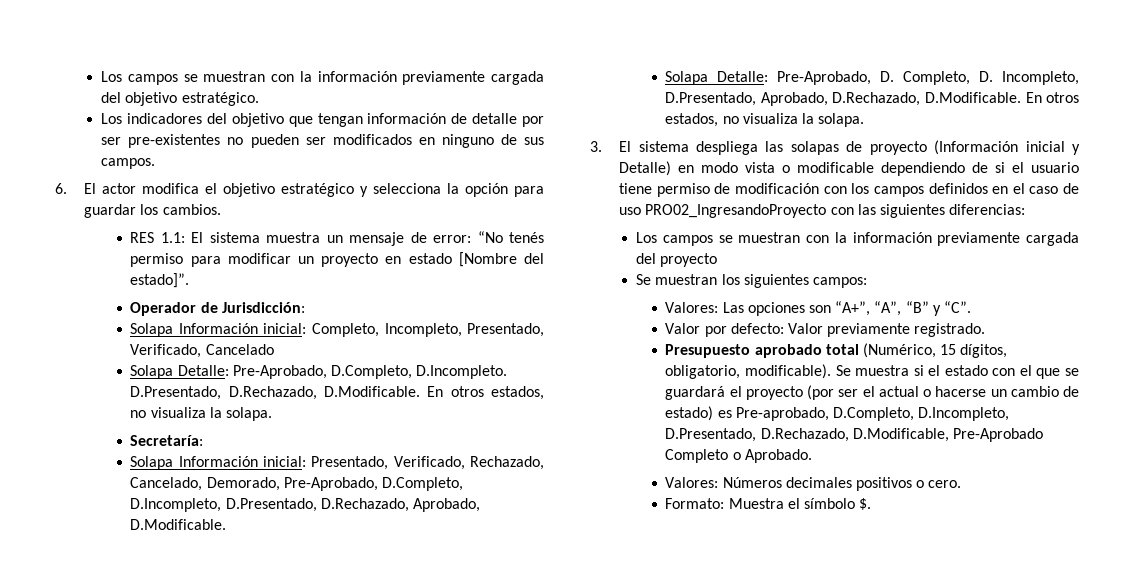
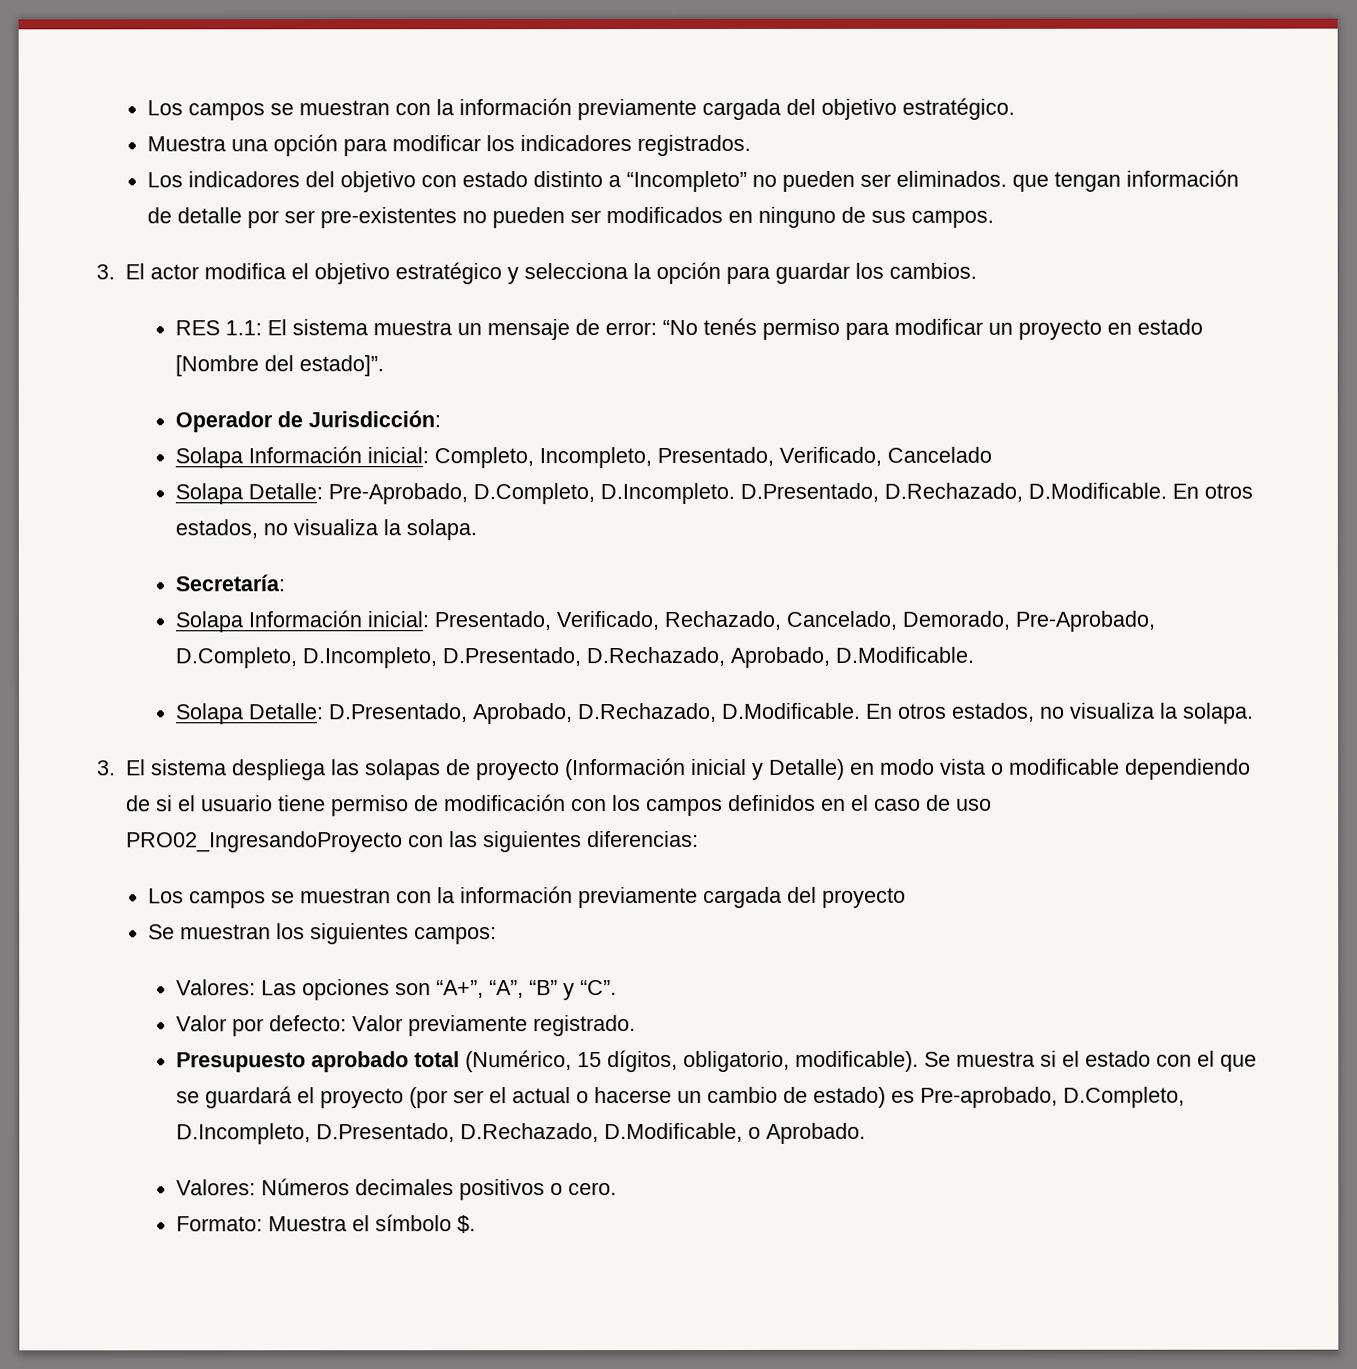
[101,113,284,127] Los indicadores del objetivo -> [147,134,752,157] [147,170,1008,193] Muestra una opción para modificar los indicadores registrados. // Los indicadores del objetivo con estado distinto a “Incompleto” no pueden ser eliminados.
[55,183,67,194] 6. -> [96,264,115,280] 3.
[777,71,1079,85] Pre-Aprobado, D. Completo, D. Incompleto, -> (325, 711) none
[953,428,1044,442] [665,449,729,463] Pre-Aprobado Completo -> (744, 1132) none

